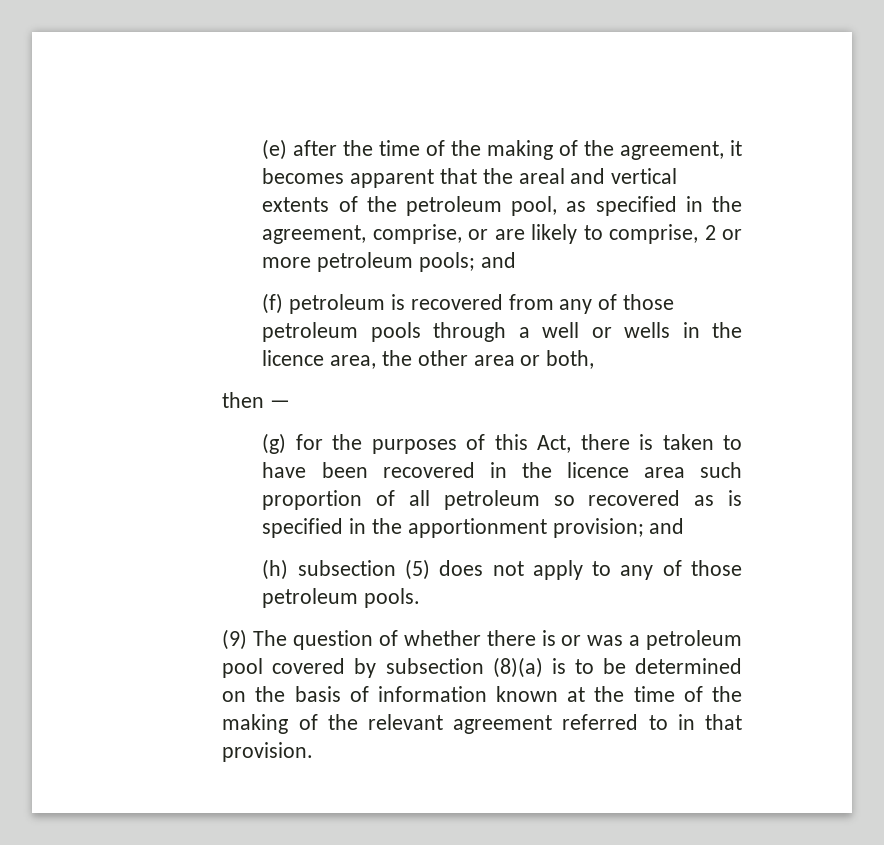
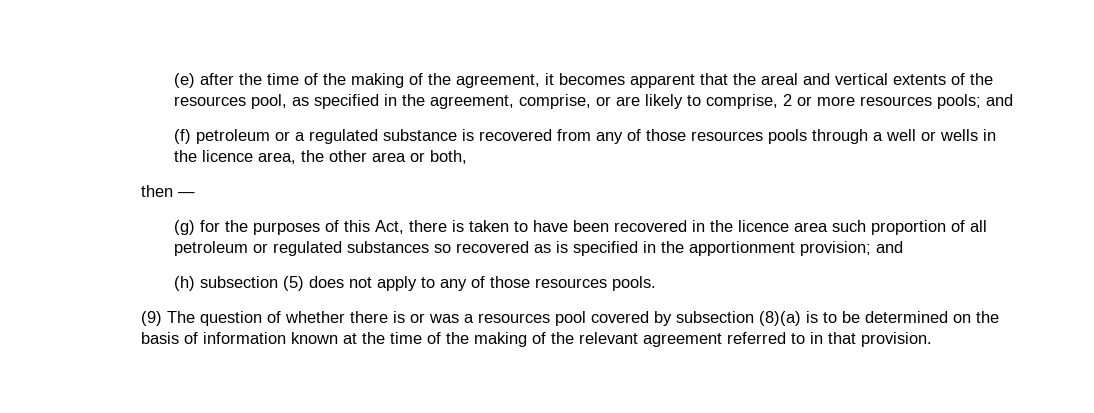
[406,196,503,216] petroleum -> [173,96,246,106] resources
[317,252,414,272] petroleum -> [859,96,932,106] resources
(386, 304) none -> [274,129,457,144] or a regulated substance
[262,322,359,342] petroleum -> [690,131,763,141] resources
(540, 500) none -> [252,241,429,256] or regulated substances
[262,588,359,608] petroleum -> [534,278,607,288] resources
[646,630,742,650] petroleum -> [477,313,550,323] resources

